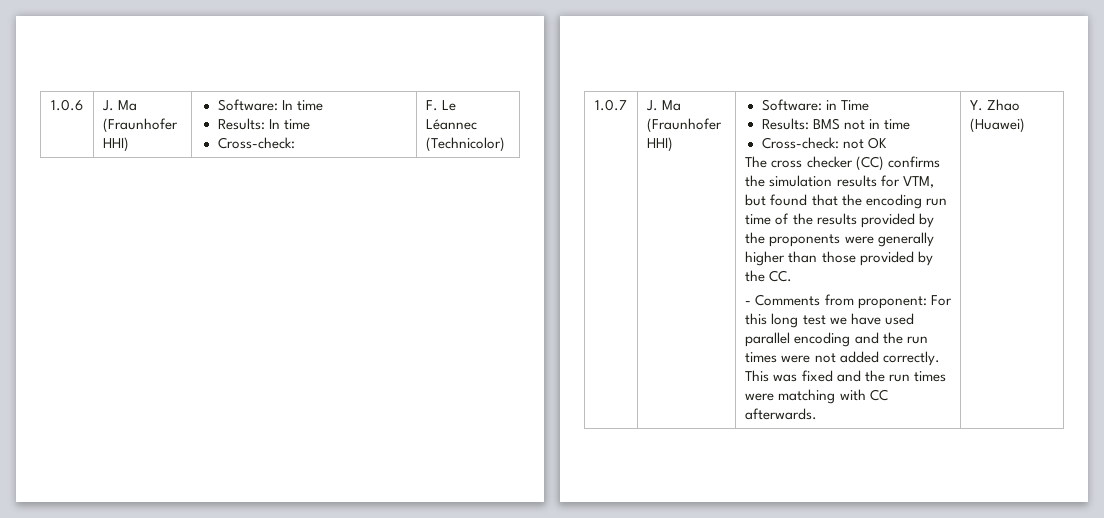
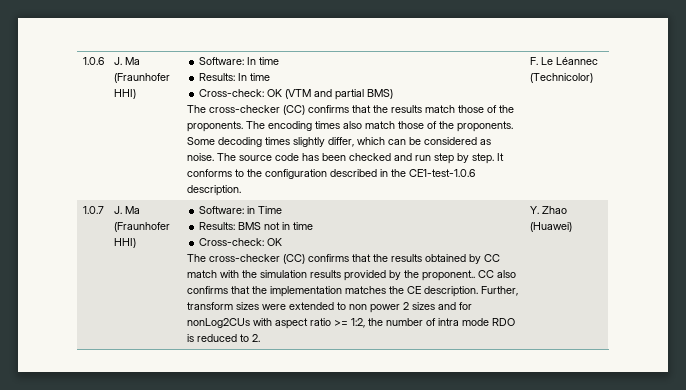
(295, 143) none -> [267,89,394,100] [187,105,515,115] [187,121,514,132] [187,137,492,147] [187,153,505,164] [187,169,476,179] [187,185,242,196] OK (VTM and partial BMS) // The cross-checker (CC) confirms that the results match those of the proponents. The encoding times also match those of the proponents. Some decoding times slightly differ, which can be considered as noise. The source code has been checked and run step by step. It conforms to the configuration described in the CE1-test-1.0.6 description.
[842,139,864,149] not -> (265, 242) none
[771,156,940,171] [745,175,934,188] [745,194,947,209] [745,213,934,228] [745,232,934,247] [745,251,933,266] [745,270,793,282] [745,294,952,309] [745,313,914,328] [745,332,928,347] [745,351,940,366] [745,370,946,382] [745,389,888,404] [745,408,818,420] cross checker (CC) confirms the simulation results for VTM, but found that the encoding run time of the results provided by the proponents were generally higher than those provided by the CC. // - Comments from proponent: For this long test we have used parallel encoding and the run times were not added correctly. This was fixed and the run times were matching with CC afterwards. -> [209,254,501,264] [187,270,517,281] [187,286,519,297] [187,302,473,313] [187,318,516,329] [187,334,261,342] cross-checker (CC) confirms that the results obtained by CC match with the simulation results provided by the proponent.. CC also confirms that the implementation matches the CE description. Further, transform sizes were extended to non power 2 sizes and for nonLog2CUs with aspect ratio >= 1:2, the number of intra mode RDO is reduced to 2.

